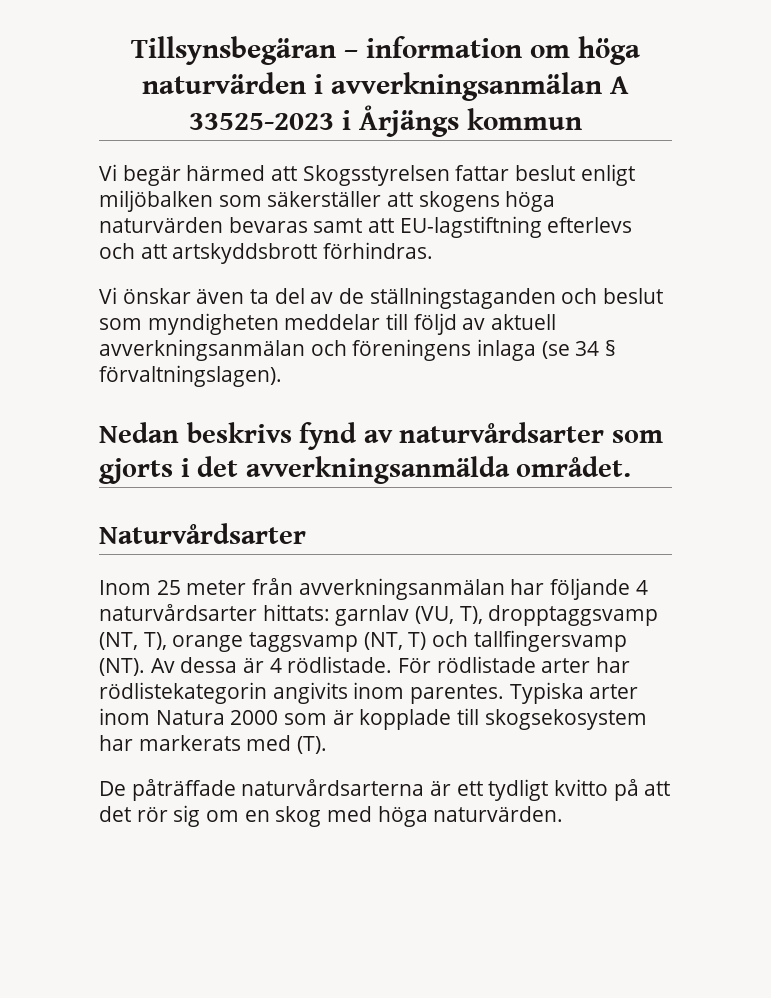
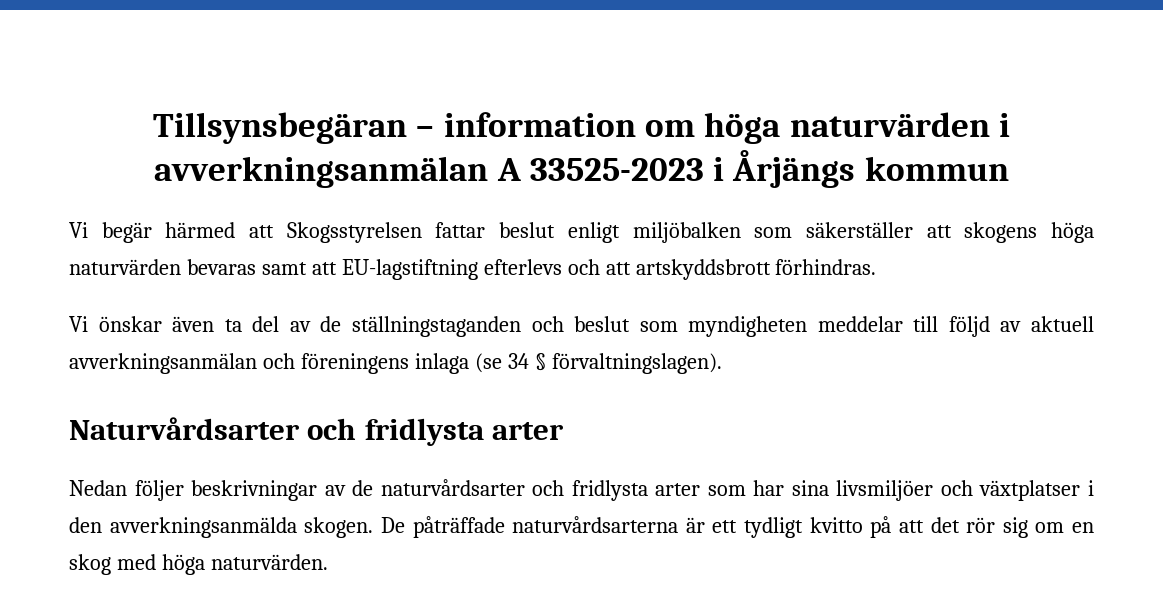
[99,422,663,450] [99,456,632,484] [99,523,306,544] [99,578,648,600] [99,604,659,626] [99,630,627,652] [99,656,631,676] [99,682,639,704] [99,708,647,730] [99,735,328,754] Nedan beskrivs fynd av naturvårdsarter som gjorts i det avverkningsanmälda området. // Naturvårdsarter // Inom 25 meter från avverkningsanmälan har följande 4 naturvårdsarter hittats: garnlav (VU, T), dropptaggsvamp (NT, T), orange taggsvamp (NT, T) och tallfingersvamp (NT). Av dessa är 4 rödlistade. För rödlistade arter har rödlistekategorin angivits inom parentes. Typiska arter inom Natura 2000 som är kopplade till skogsekosystem har markerats med (T). // -> [69,417,565,446] [69,479,1094,501] [69,517,374,538] Naturvårdsarter och fridlysta arter // Nedan följer beskrivningar av de naturvårdsarter och fridlysta arter som har sina livsmiljöer och växtplatser i den avverkningsanmälda skogen.

